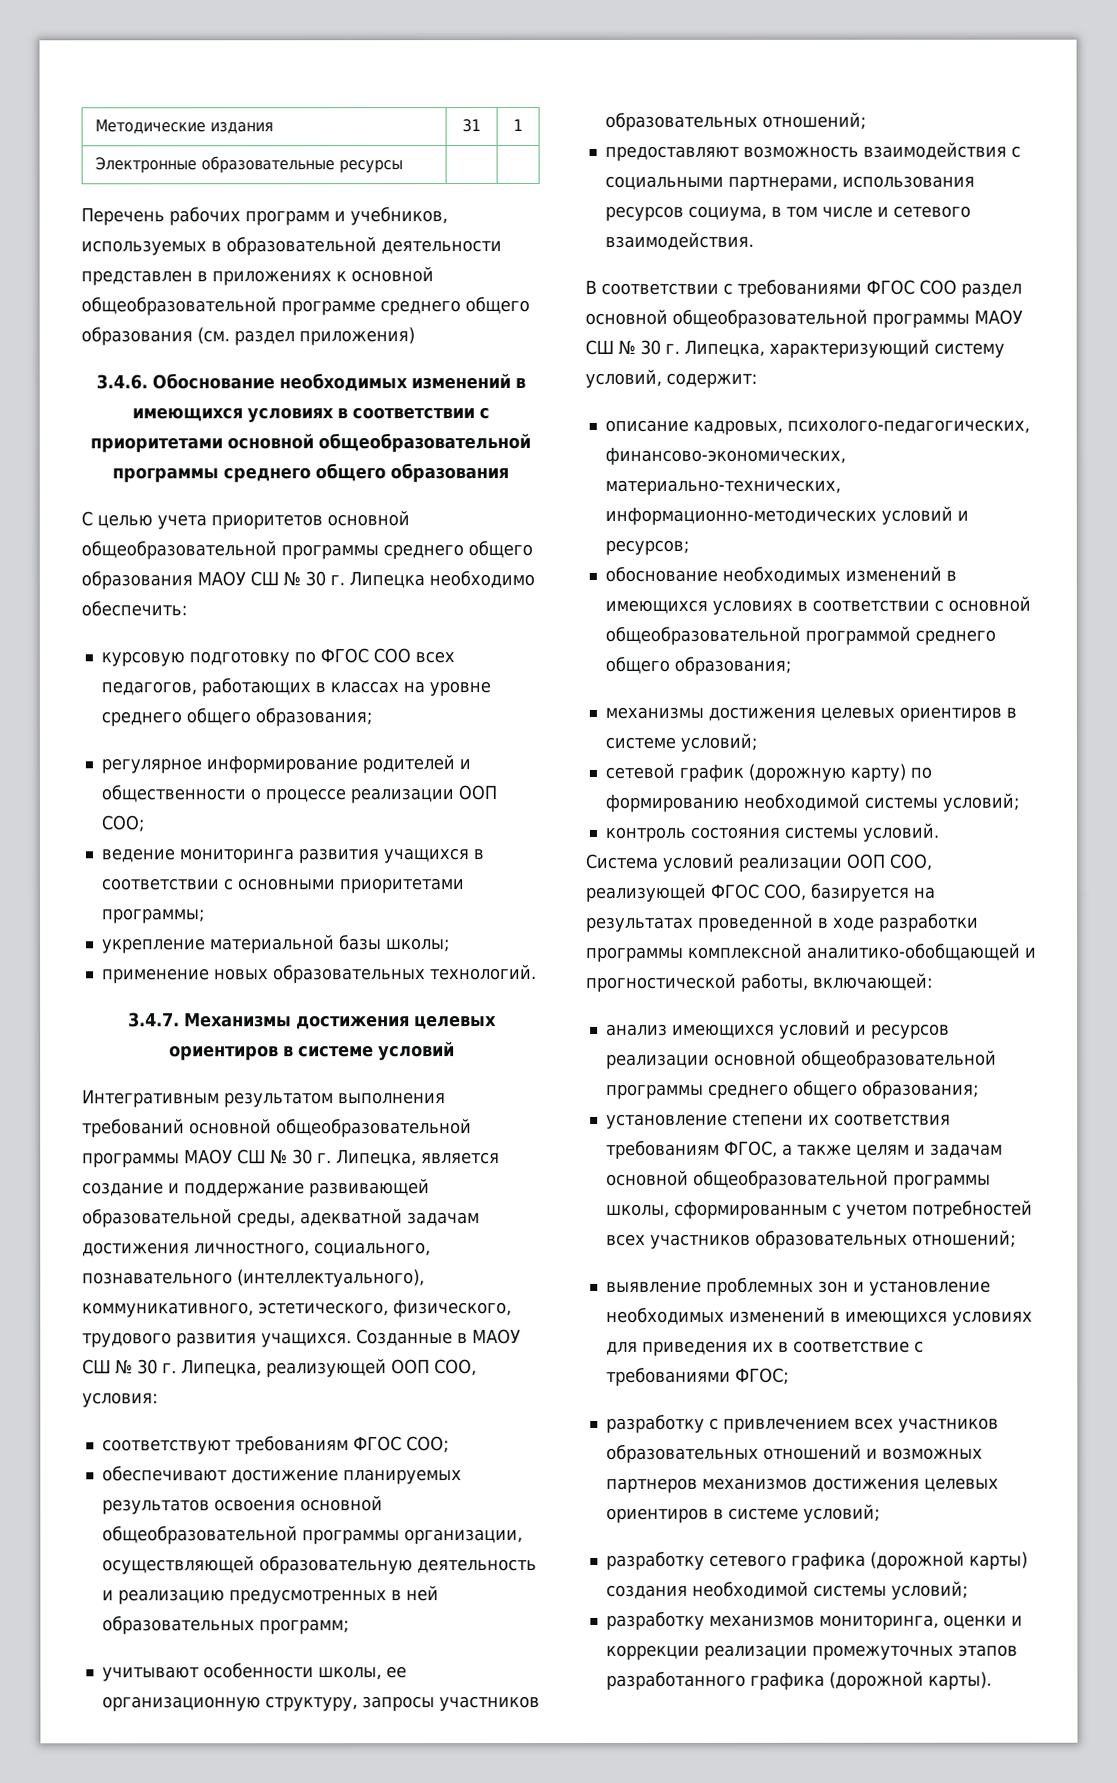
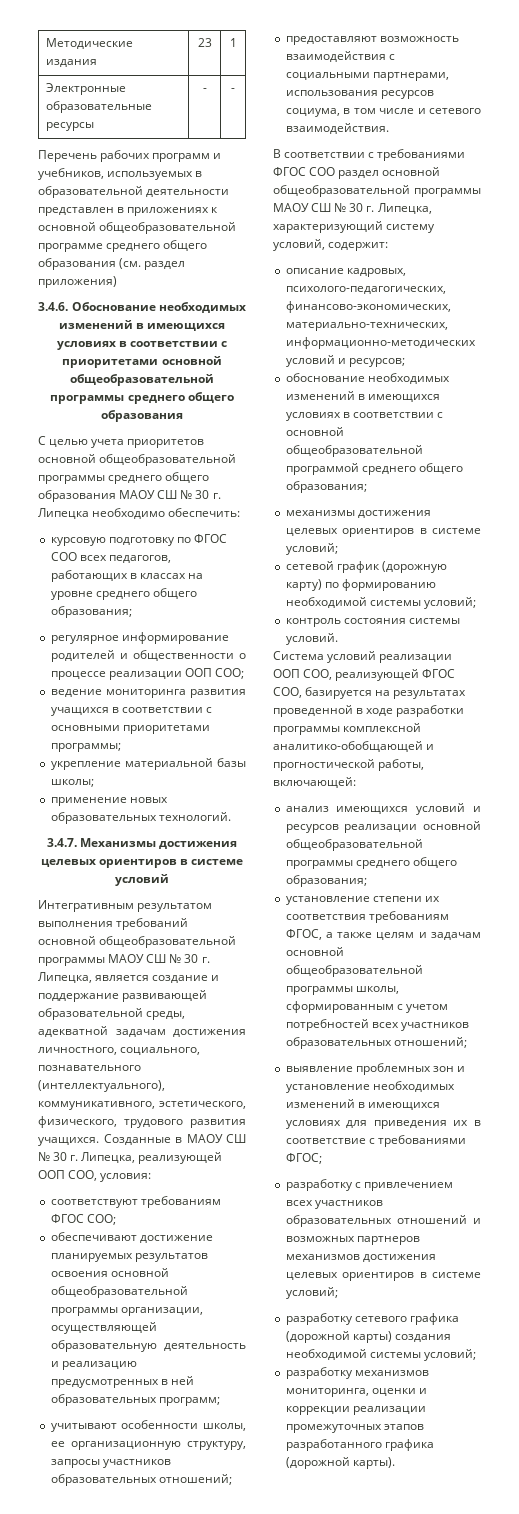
[462,119,481,133] 31 -> [197,38,212,47] 23
(403, 167) | -> [202,88,207,92] [231,88,235,92] - | -

